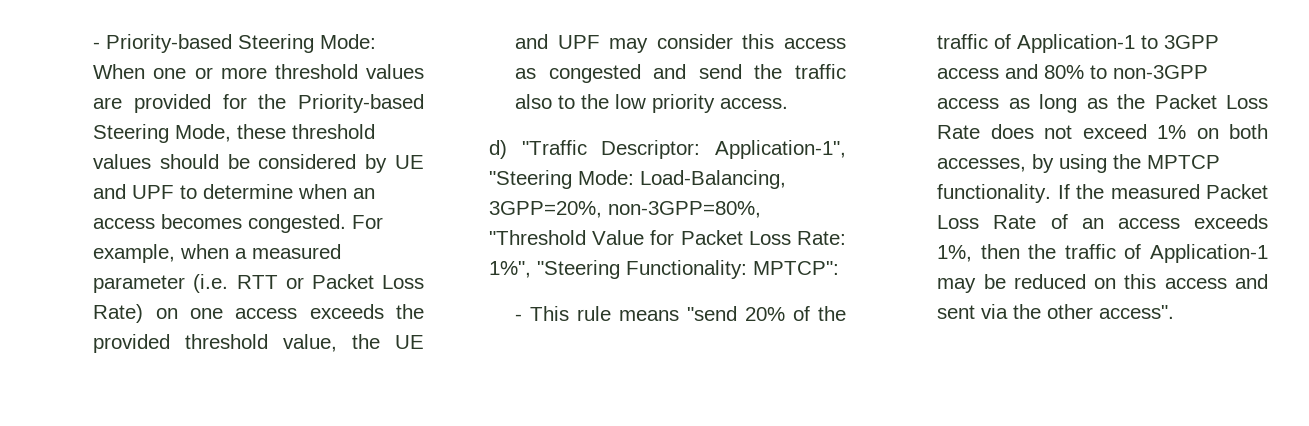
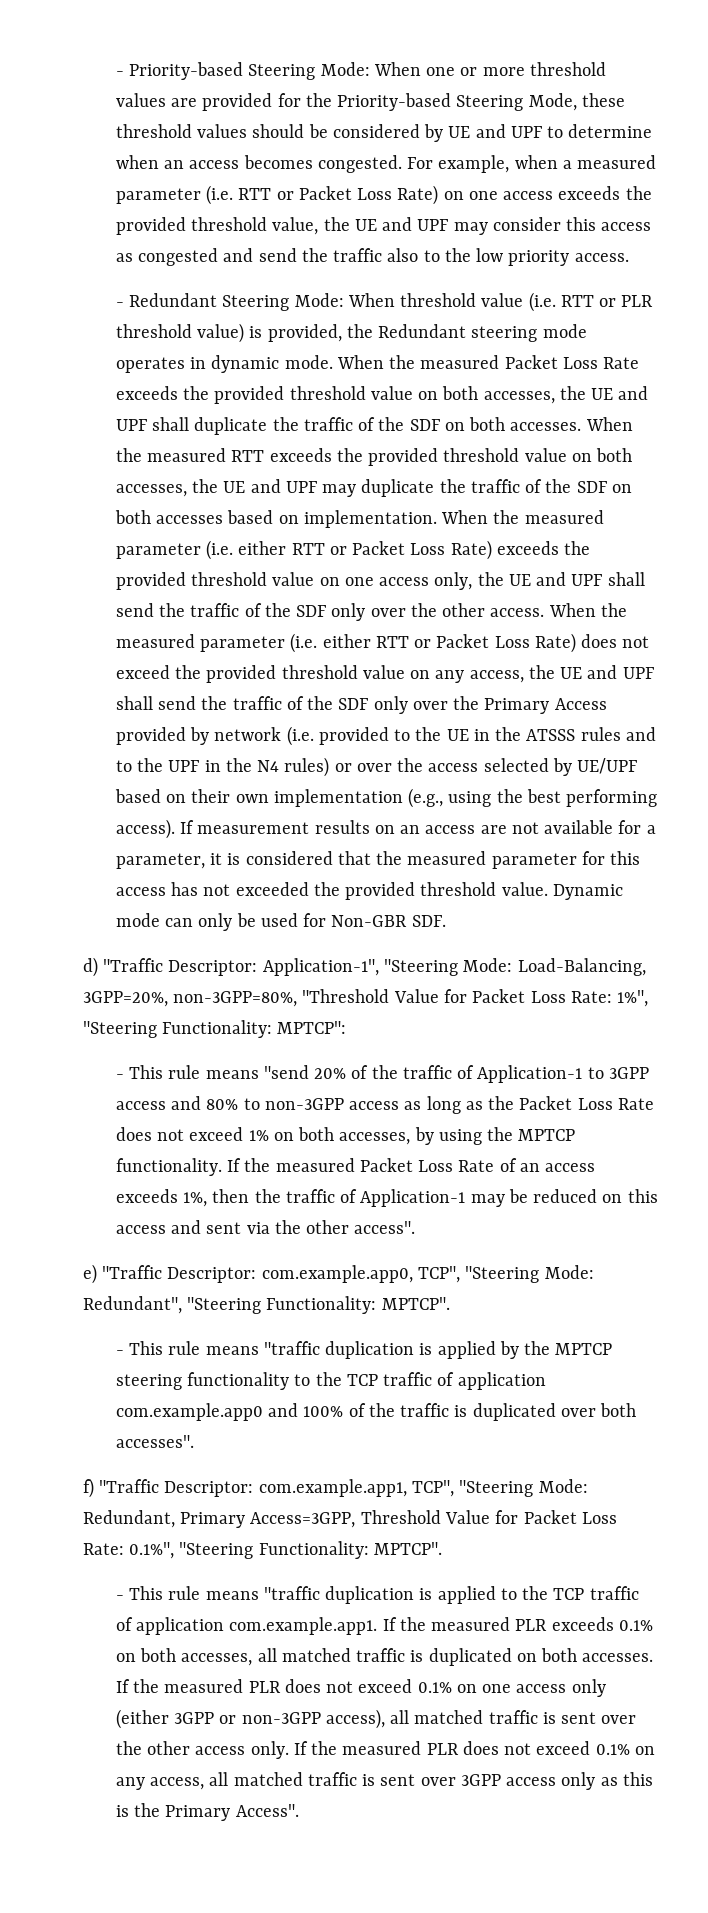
(789, 103) none -> [115,292,654,312] [115,323,587,343] [115,355,640,373] [115,386,649,404] [115,417,633,435] [115,448,633,466] [115,479,633,497] [114,510,604,528] [115,540,591,560] [115,572,645,590] [115,603,628,621] [115,633,650,653] [115,665,654,683] [115,696,607,714] [115,726,657,746] [115,757,638,777] [114,788,658,808] [115,819,656,839] [115,851,641,869] [115,882,623,900] [115,913,446,931] // - Redundant Steering Mode: When threshold value (i.e. RTT or PLR threshold value) is provided, the Redundant steering mode operates in dynamic mode. When the measured Packet Loss Rate exceeds the provided threshold value on both accesses, the UE and UPF shall duplicate the traffic of the SDF on both accesses. When the measured RTT exceeds the provided threshold value on both accesses, the UE and UPF may duplicate the traffic of the SDF on both accesses based on implementation. When the measured parameter (i.e. either RTT or Packet Loss Rate) exceeds the provided threshold value on one access only, the UE and UPF shall send the traffic of the SDF only over the other access. When the measured parameter (i.e. either RTT or Packet Loss Rate) does not exceed the provided threshold value on any access, the UE and UPF shall send the traffic of the SDF only over the Primary Access provided by network (i.e. provided to the UE in the ATSSS rules and to the UPF in the N4 rules) or over the access selected by UE/UPF based on their own implementation (e.g., using the best performing access). If measurement results on an access are not available for a parameter, it is considered that the measured parameter for this access has not exceeded the provided threshold value. Dynamic mode can only be used for Non-GBR SDF.
(1175, 312) none -> [82,1264,594,1284] [82,1296,450,1314] [115,1341,613,1359] [115,1372,546,1390] [115,1403,637,1421] [115,1435,194,1448] [82,1478,588,1498] [82,1510,617,1528] [82,1541,442,1559] [115,1586,639,1604] [115,1617,653,1635] [115,1648,654,1666] [115,1679,606,1697] [115,1709,637,1729] [115,1741,656,1759] [115,1772,654,1790] [115,1803,299,1821] // e) "Traffic Descriptor: com.example.app0, TCP", "Steering Mode: Redundant", "Steering Functionality: MPTCP". // - This rule means "traffic duplication is applied by the MPTCP steering functionality to the TCP traffic of application com.example.app0 and 100% of the traffic is duplicated over both accesses". // f) "Traffic Descriptor: com.example.app1, TCP", "Steering Mode: Redundant, Primary Access=3GPP, Threshold Value for Packet Loss Rate: 0.1%", "Steering Functionality: MPTCP". // - This rule means "traffic duplication is applied to the TCP traffic of application com.example.app1. If the measured PLR exceeds 0.1% on both accesses, all matched traffic is duplicated on both accesses. If the measured PLR does not exceed 0.1% on one access only (either 3GPP or non-3GPP access), all matched traffic is sent over the other access only. If the measured PLR does not exceed 0.1% on any access, all matched traffic is sent over 3GPP access only as this is the Primary Access".

